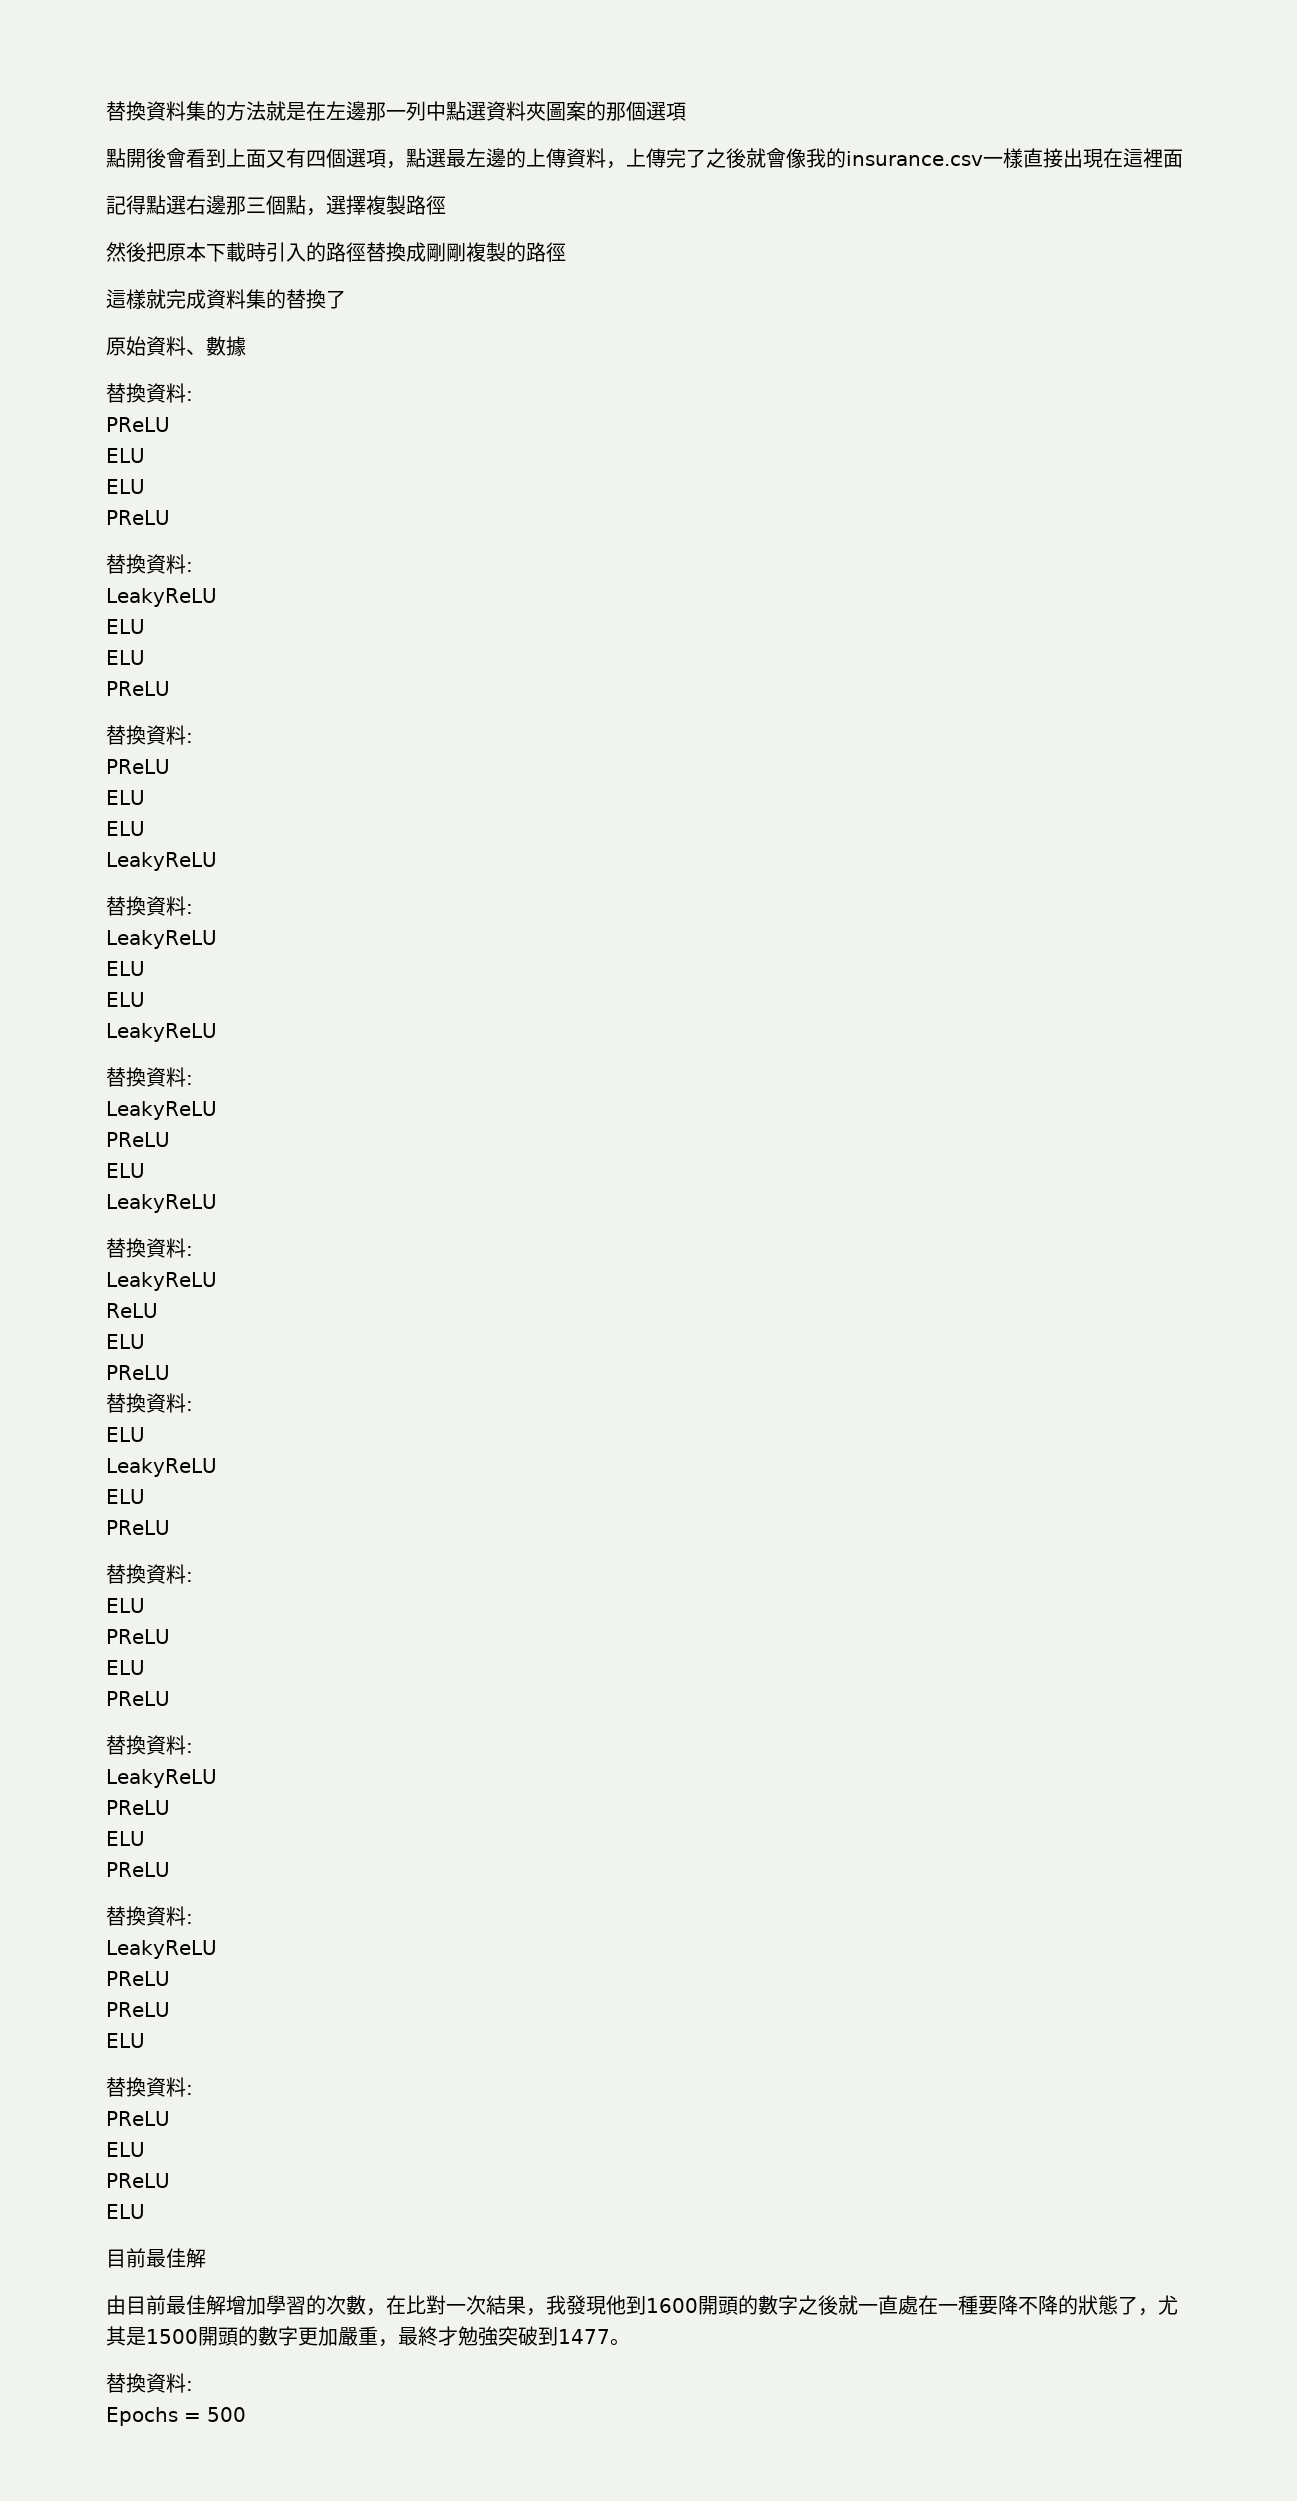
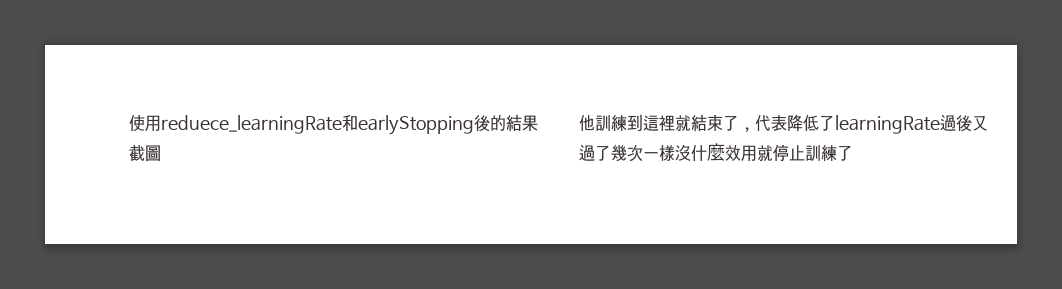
[106,101,686,121] [106,148,1183,169] [106,195,446,216] [106,242,566,262] [106,289,346,309] [106,336,246,356] [106,383,193,403] [106,417,170,432] [106,448,145,463] [106,479,145,494] [106,510,170,525] [106,554,193,574] [106,588,217,607] [106,619,145,634] [106,650,145,665] [106,681,170,696] [106,725,193,745] [106,759,170,774] [106,790,145,805] [106,821,145,836] [106,852,217,871] [106,896,193,916] [106,930,217,949] [106,961,145,976] [106,992,145,1007] [106,1023,217,1042] [106,1067,193,1087] [106,1101,217,1120] [106,1132,170,1147] [106,1163,145,1178] [106,1194,217,1213] [106,1238,193,1258] [106,1272,217,1291] [106,1303,158,1318] [106,1334,145,1349] [106,1365,170,1380] [106,1393,193,1413] [106,1427,145,1442] [106,1458,217,1477] [106,1489,145,1504] [106,1520,170,1535] [106,1564,193,1584] [106,1598,145,1613] [106,1629,170,1644] [106,1660,145,1675] [106,1691,170,1706] [106,1735,193,1755] [106,1769,217,1788] [106,1800,170,1815] [106,1831,145,1846] [106,1862,170,1877] [106,1906,193,1926] [106,1940,217,1959] [106,1971,170,1986] [106,2002,170,2017] [106,2033,145,2048] [106,2077,193,2097] [106,2111,170,2126] [106,2142,145,2157] [106,2173,170,2188] [106,2204,145,2219] [106,2248,206,2268] [106,2295,1178,2316] [106,2326,630,2347] [106,2373,193,2393] [106,2407,246,2426] 替換資料集的方法就是在左邊那一列中點選資料夾圖案的那個選項 // 點開後會看到上面又有四個選項，點選最左邊的上傳資料，上傳完了之後就會像我的insurance.csv一樣直接出現在這裡面 // 記得點選右邊那三個點，選擇複製路徑 // 然後把原本下載時引入的路徑替換成剛剛複製的路徑 // 這樣就完成資料集的替換了 // 原始資料、數據 // 替換資料: // PReLU // ELU // ELU // PReLU // 替換資料: // LeakyReLU // ELU // ELU // PReLU // 替換資料: // PReLU // ELU // ELU // LeakyReLU // 替換資料: // LeakyReLU // ELU // ELU // LeakyReLU // 替換資料: // LeakyReLU // PReLU // ELU // LeakyReLU // 替換資料: // LeakyReLU // ReLU // ELU // PReLU // 替換資料: // ELU // LeakyReLU // ELU // PReLU // 替換資料: // ELU // PReLU // ELU // PReLU // 替換資料: // LeakyReLU // PReLU // ELU // PReLU // 替換資料: // LeakyReLU // PReLU // PReLU // ELU // 替換資料: // PReLU // ELU // PReLU // ELU // 目前最佳解 // 由目前最佳解增加學習的次數，在比對一次結果，我發現他到1600開頭的數字之後就一直處在一種要降不降的狀態了，尤其是1500開頭的數字更加嚴重，最終才勉強突破到1477。 // 替換資料: // Epochs = 500 -> [129,114,538,135] [129,145,161,162] [579,114,988,134] [579,143,853,162] 使用reduece_learningRate和earlyStopping後的結果截圖 // 他訓練到這裡就結束了，代表降低了learningRate過後又過了幾次一樣沒什麼效用就停止訓練了

